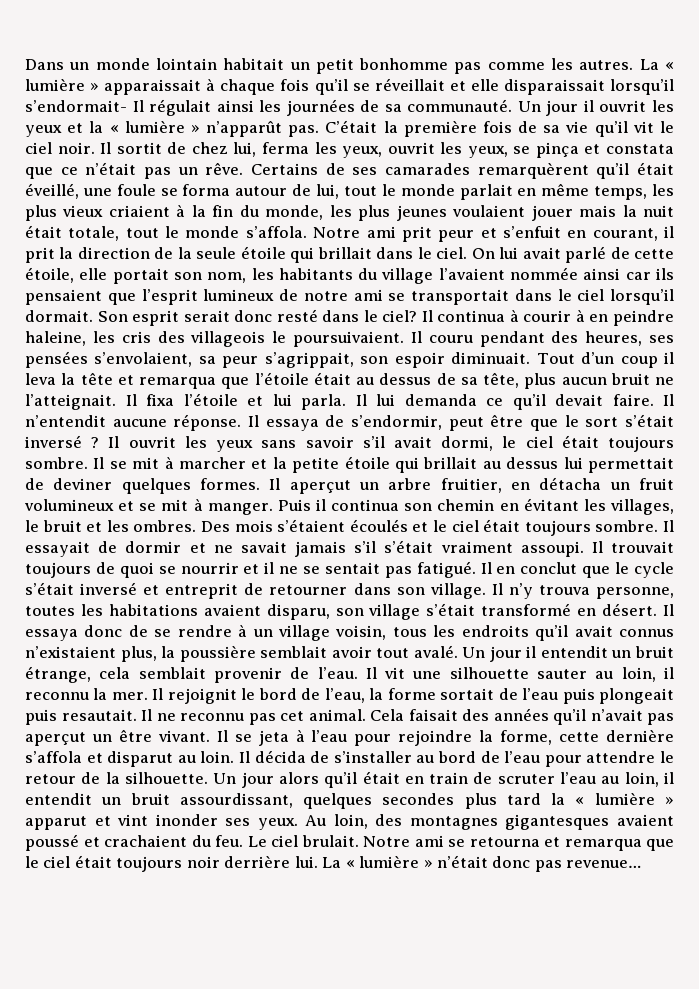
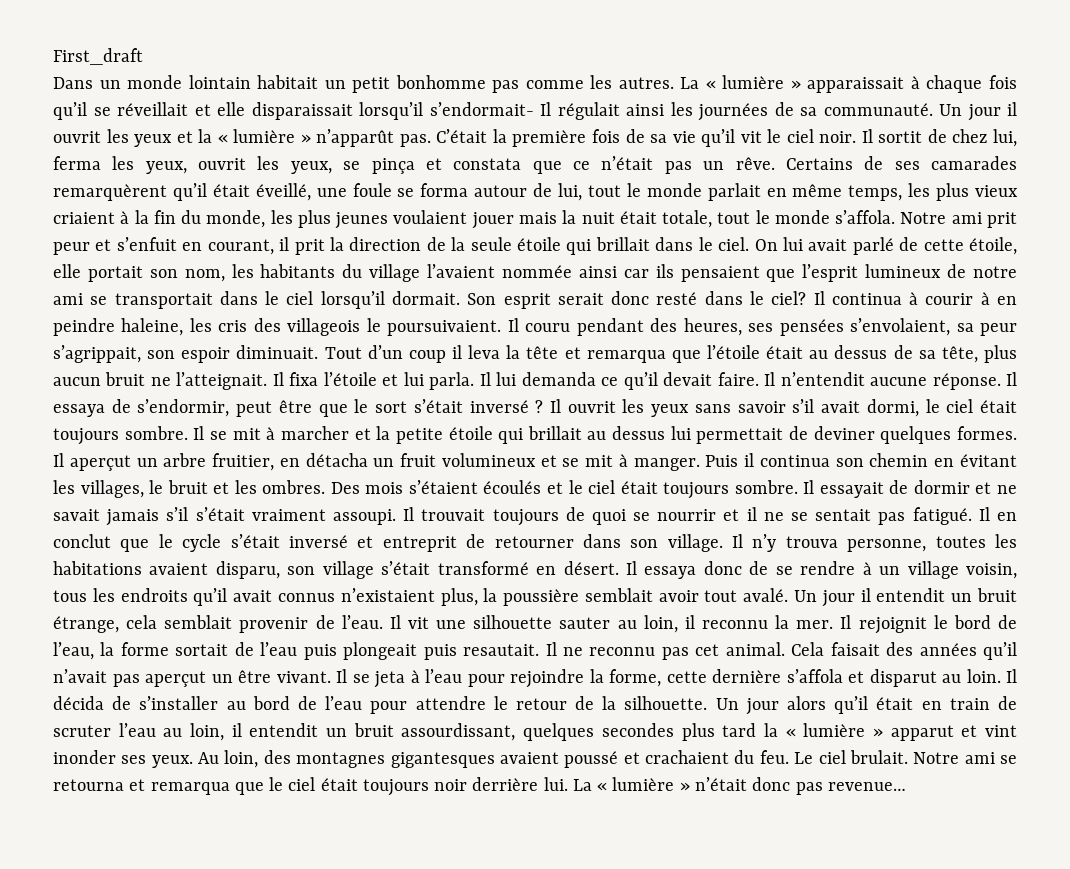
(25, 64) none -> [53,48,143,65] First_draft //

